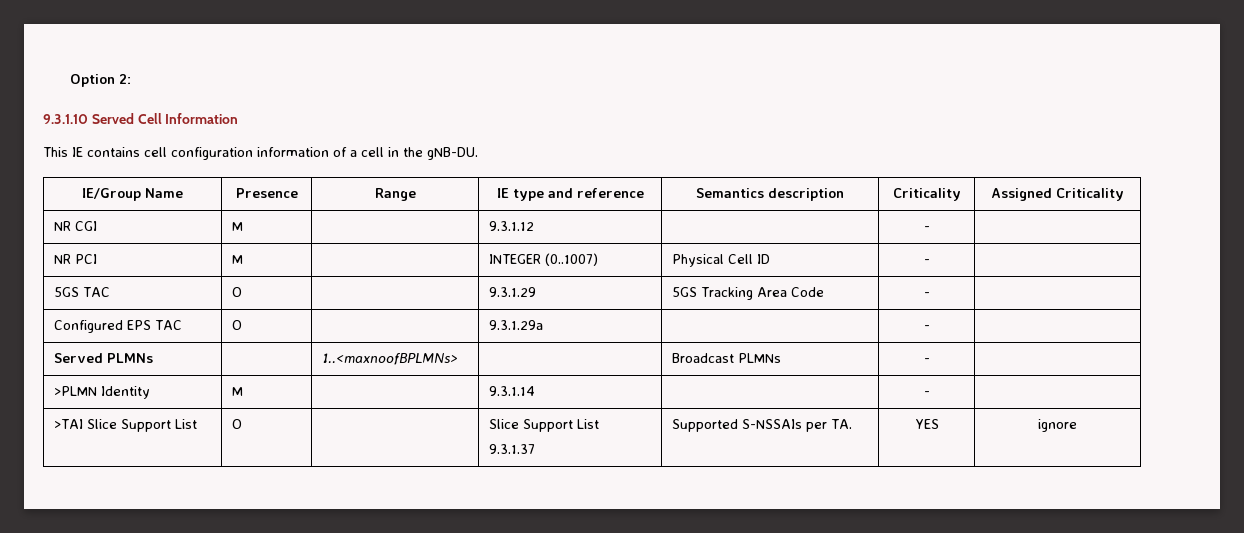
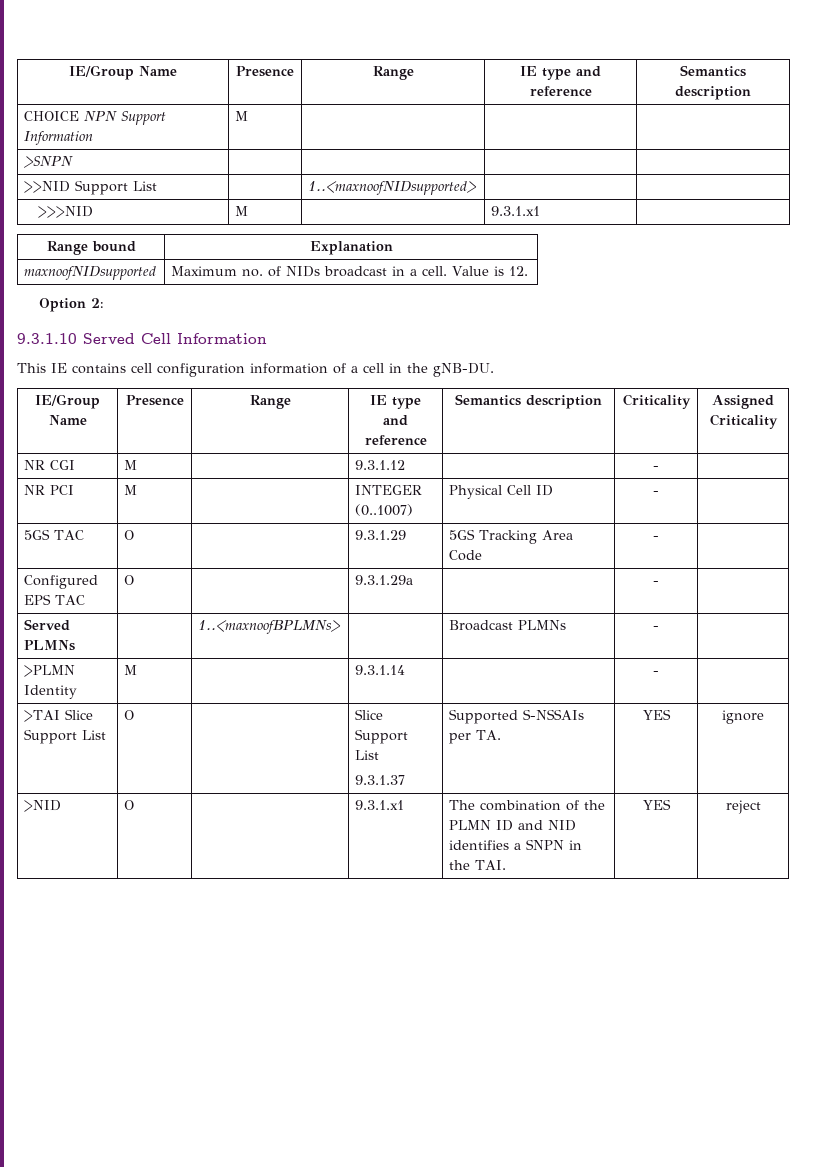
(70, 80) none -> [69,65,177,80] [236,66,294,77] [372,66,414,80] [520,66,601,80] [529,86,592,96] [680,65,746,77] [675,86,751,100] [24,111,167,125] [24,131,94,145] [235,111,249,121] [24,156,74,168] [24,180,158,195] [308,181,478,195] [37,206,93,218] [235,206,249,216] [491,206,541,216] [46,241,136,255] [309,241,393,255] [24,266,157,280] [171,266,529,277] IE/Group Name | Presence | Range | IE type and reference | Semantics description // CHOICE NPN Support Information | M | | | // >SNPN | | | | // >>NID Support List | | 1..<maxnoofNIDsupported> | | // >>>NID | M | | 9.3.1.x1 | // Range bound | Explanation // maxnoofNIDsupported | Maximum no. of NIDs broadcast in a cell. Value is 12. //
(1077, 425) none -> [24,800,62,812] [124,800,135,810] [355,800,405,810] [449,800,606,811] [449,820,577,831] [449,839,583,850] [449,860,507,870] [642,799,671,810] [725,800,761,814] // >NID | O | | 9.3.1.x1 | The combination of the PLMN ID and NID identifies a SNPN in the TAI. | YES | reject

